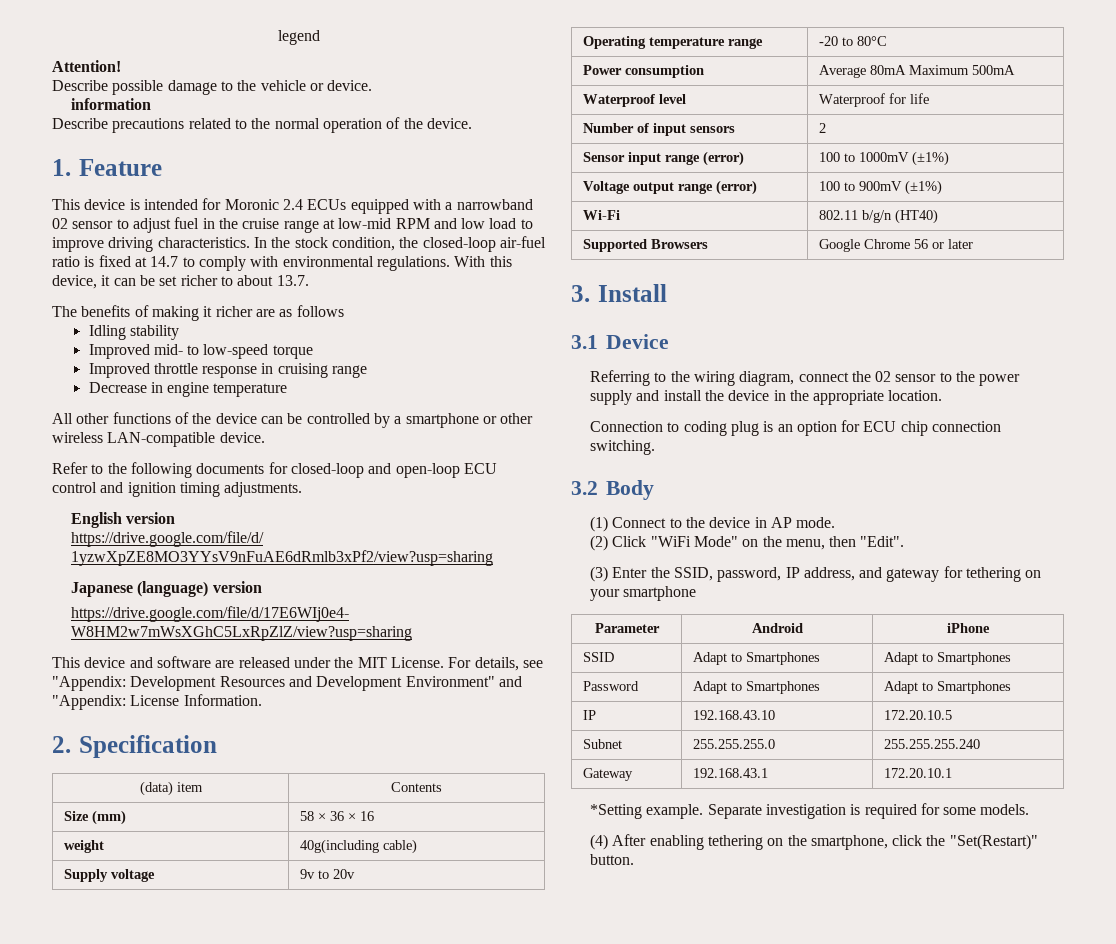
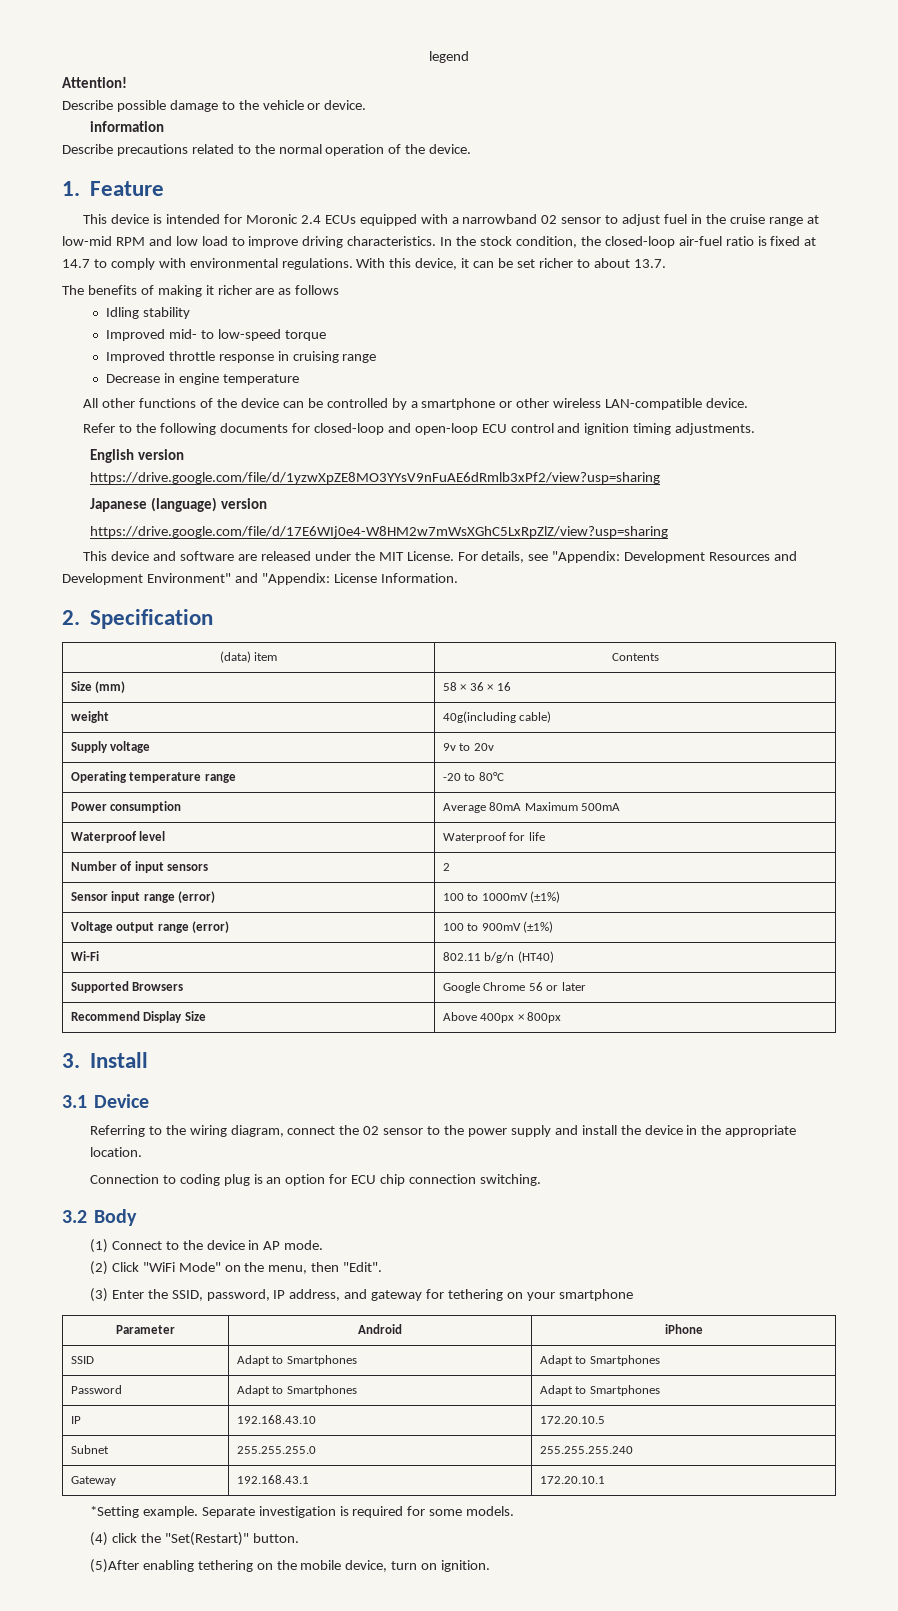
(973, 244) none -> [70,1011,206,1023] [442,1012,562,1023] // Recommend Display Size | Above 400px × 800px
[612,834,1038,850] [589,854,634,865] After enabling tethering on the smartphone, click the "Set(Restart)" button. -> [111,1532,299,1546] [89,1559,491,1573] click the "Set(Restart)" button. // (5)After enabling tethering on the mobile device, turn on ignition.

